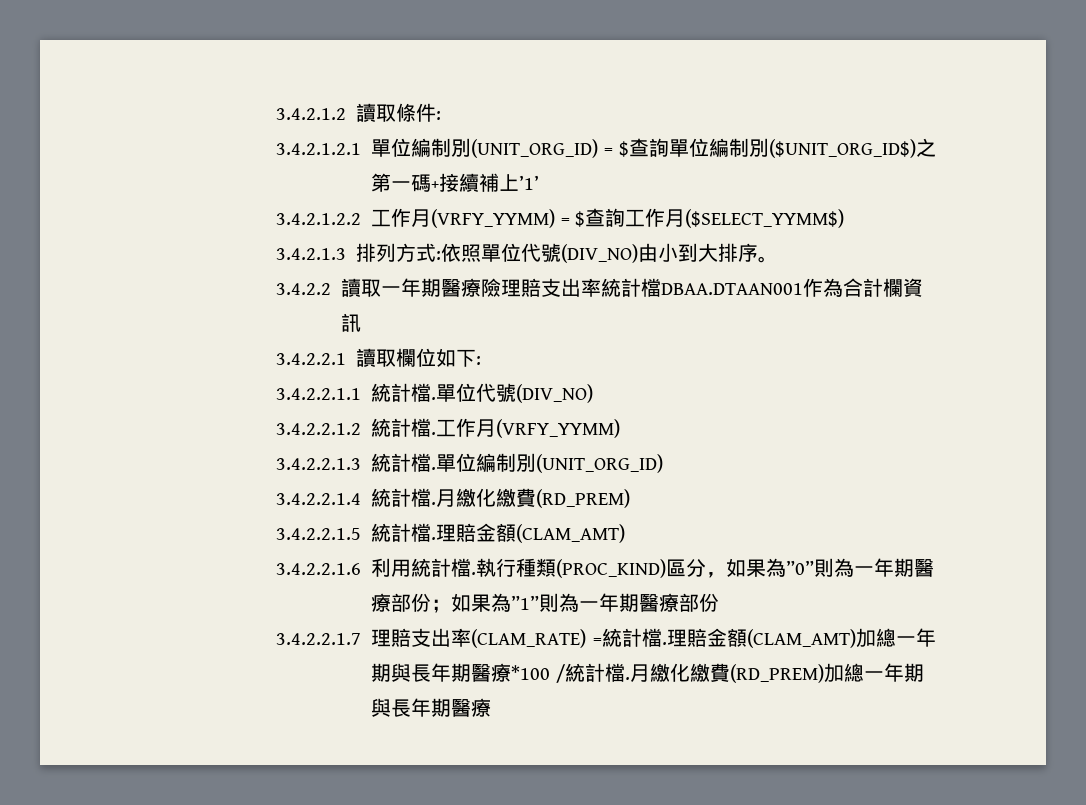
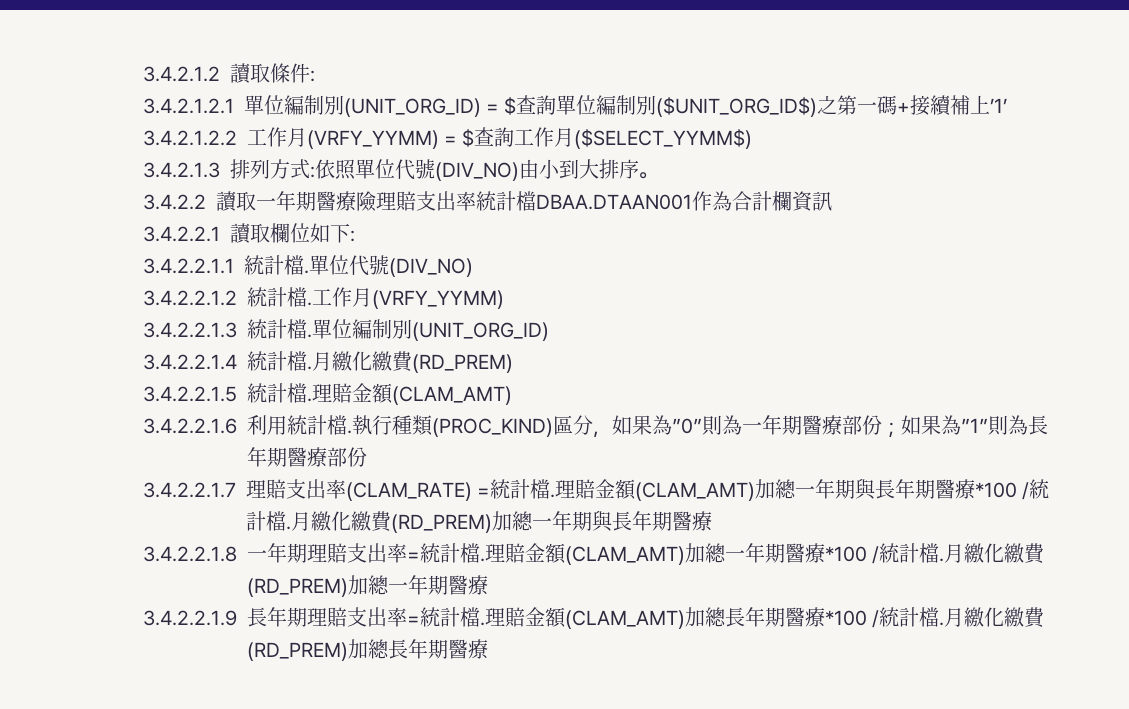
[579,601,600,610] 一 -> [1027,415,1048,435] 長
(492, 707) none -> [142,543,1046,565] [246,575,488,597] [142,607,1046,629] [246,639,488,661] // 3.4.2.2.1.8一年期理賠支出率=統計檔.理賠金額(CLAM_AMT)加總一年期醫療*100 /統計檔.月繳化繳費(RD_PREM)加總一年期醫療 // 3.4.2.2.1.9長年期理賠支出率=統計檔.理賠金額(CLAM_AMT)加總長年期醫療*100 /統計檔.月繳化繳費(RD_PREM)加總長年期醫療

